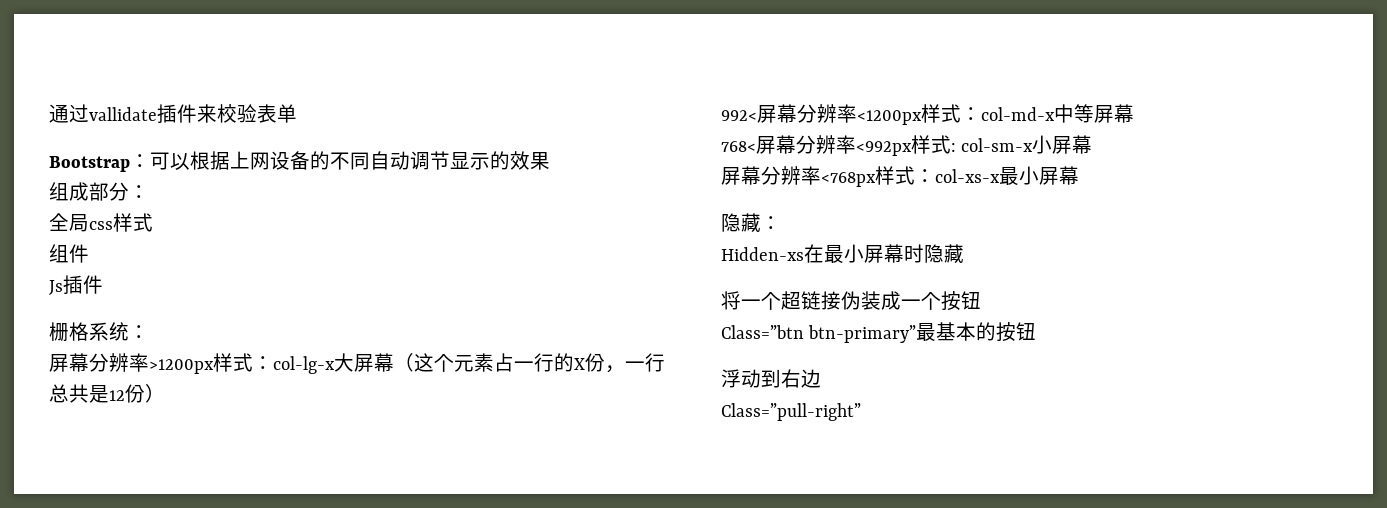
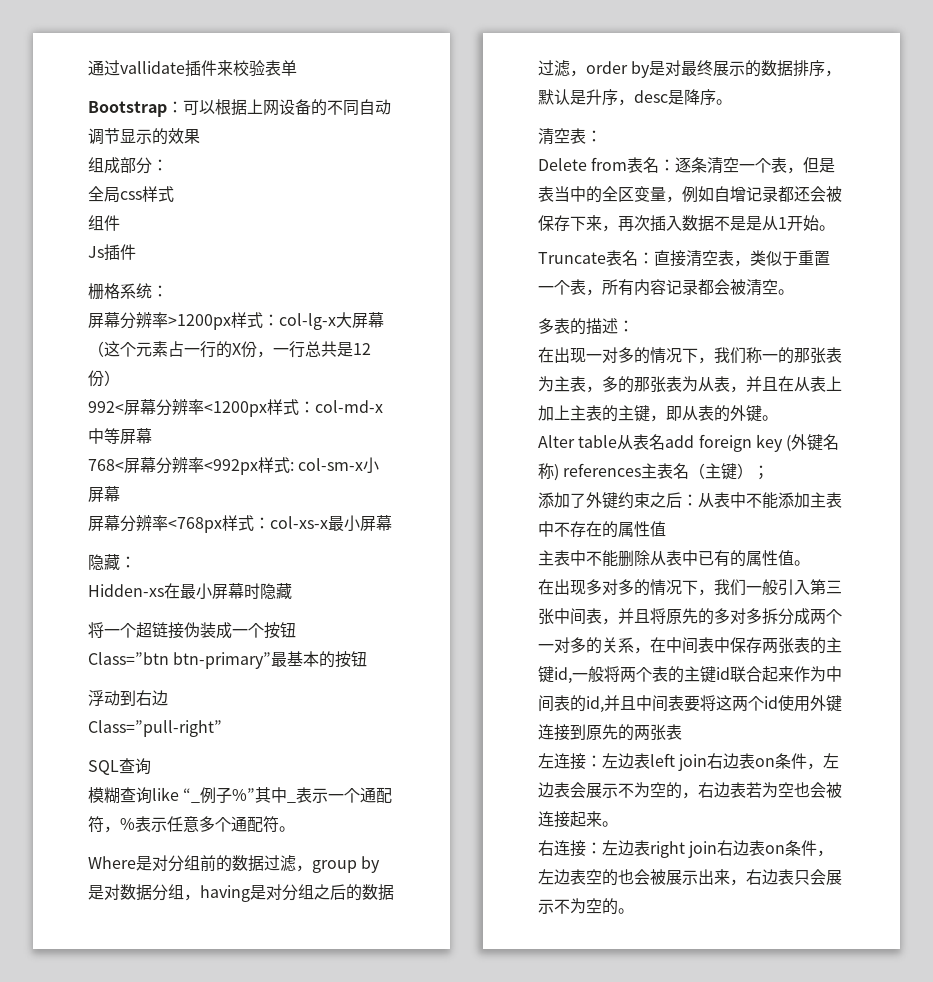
(861, 412) none -> [88,758,151,775] [88,787,393,804] [88,816,295,833] [88,855,381,873] [88,884,394,902] [538,60,842,78] [538,89,732,106] [538,128,602,145] [538,157,836,174] [538,186,842,203] [538,215,835,232] [538,250,830,267] [538,279,794,296] [538,318,634,335] [538,347,842,364] [538,376,842,393] [538,405,778,422] [538,434,840,452] [538,463,770,481] [538,492,842,509] [538,521,666,538] [538,550,810,567] [538,579,842,596] [538,608,842,625] [538,637,842,654] [538,666,842,684] [538,695,842,713] [538,724,682,741] [538,753,840,771] [538,782,842,799] [538,811,618,828] [538,840,834,858] [538,869,842,886] [538,898,634,915] // SQL查询 // 模糊查询like “_例子%”其中_表示一个通配符，%表示任意多个通配符。 // Where是对分组前的数据过滤，group by是对数据分组，having是对分组之后的数据过滤，order by是对最终展示的数据排序，默认是升序，desc是降序。 // 清空表： // Delete from表名：逐条清空一个表，但是表当中的全区变量，例如自增记录都还会被保存下来，再次插入数据不是是从1开始。 // Truncate表名：直接清空表，类似于重置一个表，所有内容记录都会被清空。 // 多表的描述： // 在出现一对多的情况下，我们称一的那张表为主表，多的那张表为从表，并且在从表上加上主表的主键，即从表的外键。 // Alter table从表名add foreign key (外键名称) references主表名（主键）； // 添加了外键约束之后：从表中不能添加主表中不存在的属性值 // 主表中不能删除从表中已有的属性值。 // 在出现多对多的情况下，我们一般引入第三张中间表，并且将原先的多对多拆分成两个一对多的关系，在中间表中保存两张表的主键id,一般将两个表的主键id联合起来作为中间表的id,并且中间表要将这两个id使用外键连接到原先的两张表 // 左连接：左边表left join右边表on条件，左边表会展示不为空的，右边表若为空也会被连接起来。 // 右连接：左边表right join右边表on条件，左边表空的也会被展示出来，右边表只会展示不为空的。

